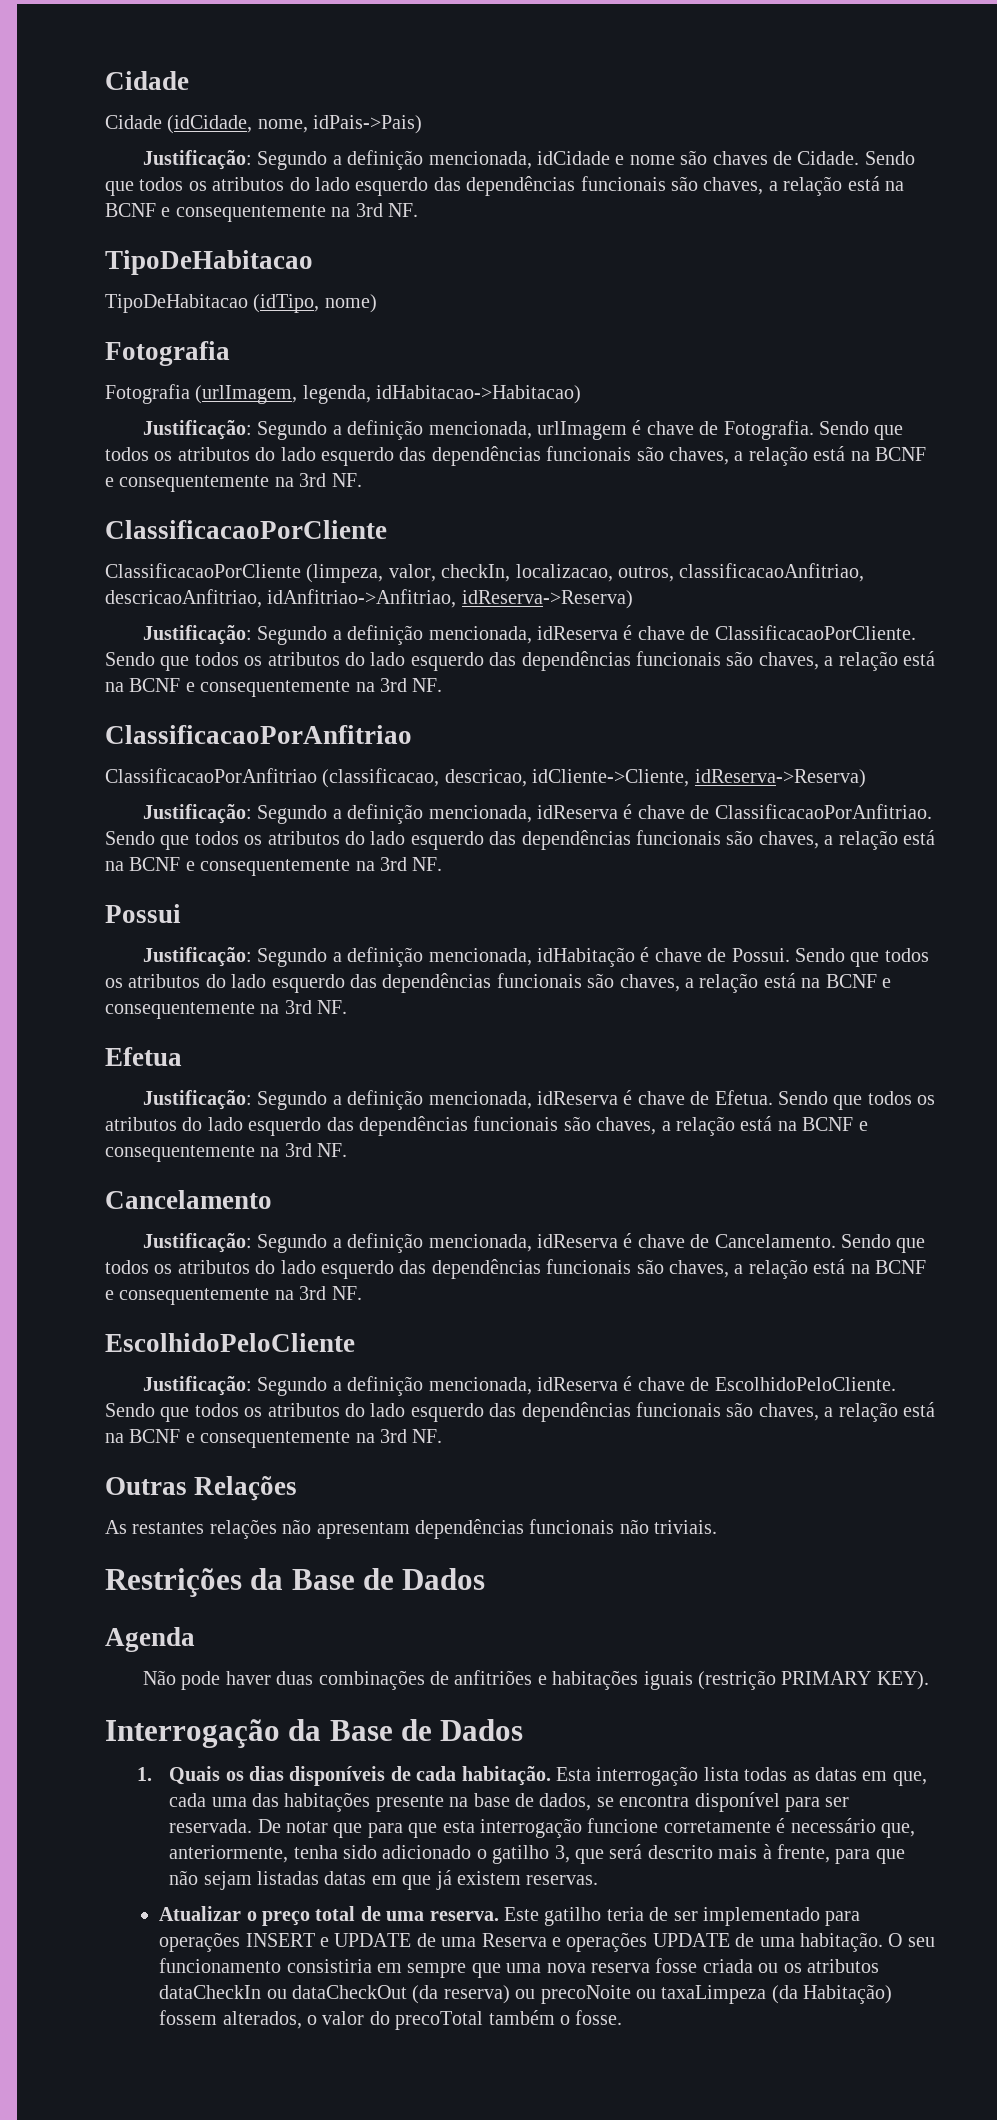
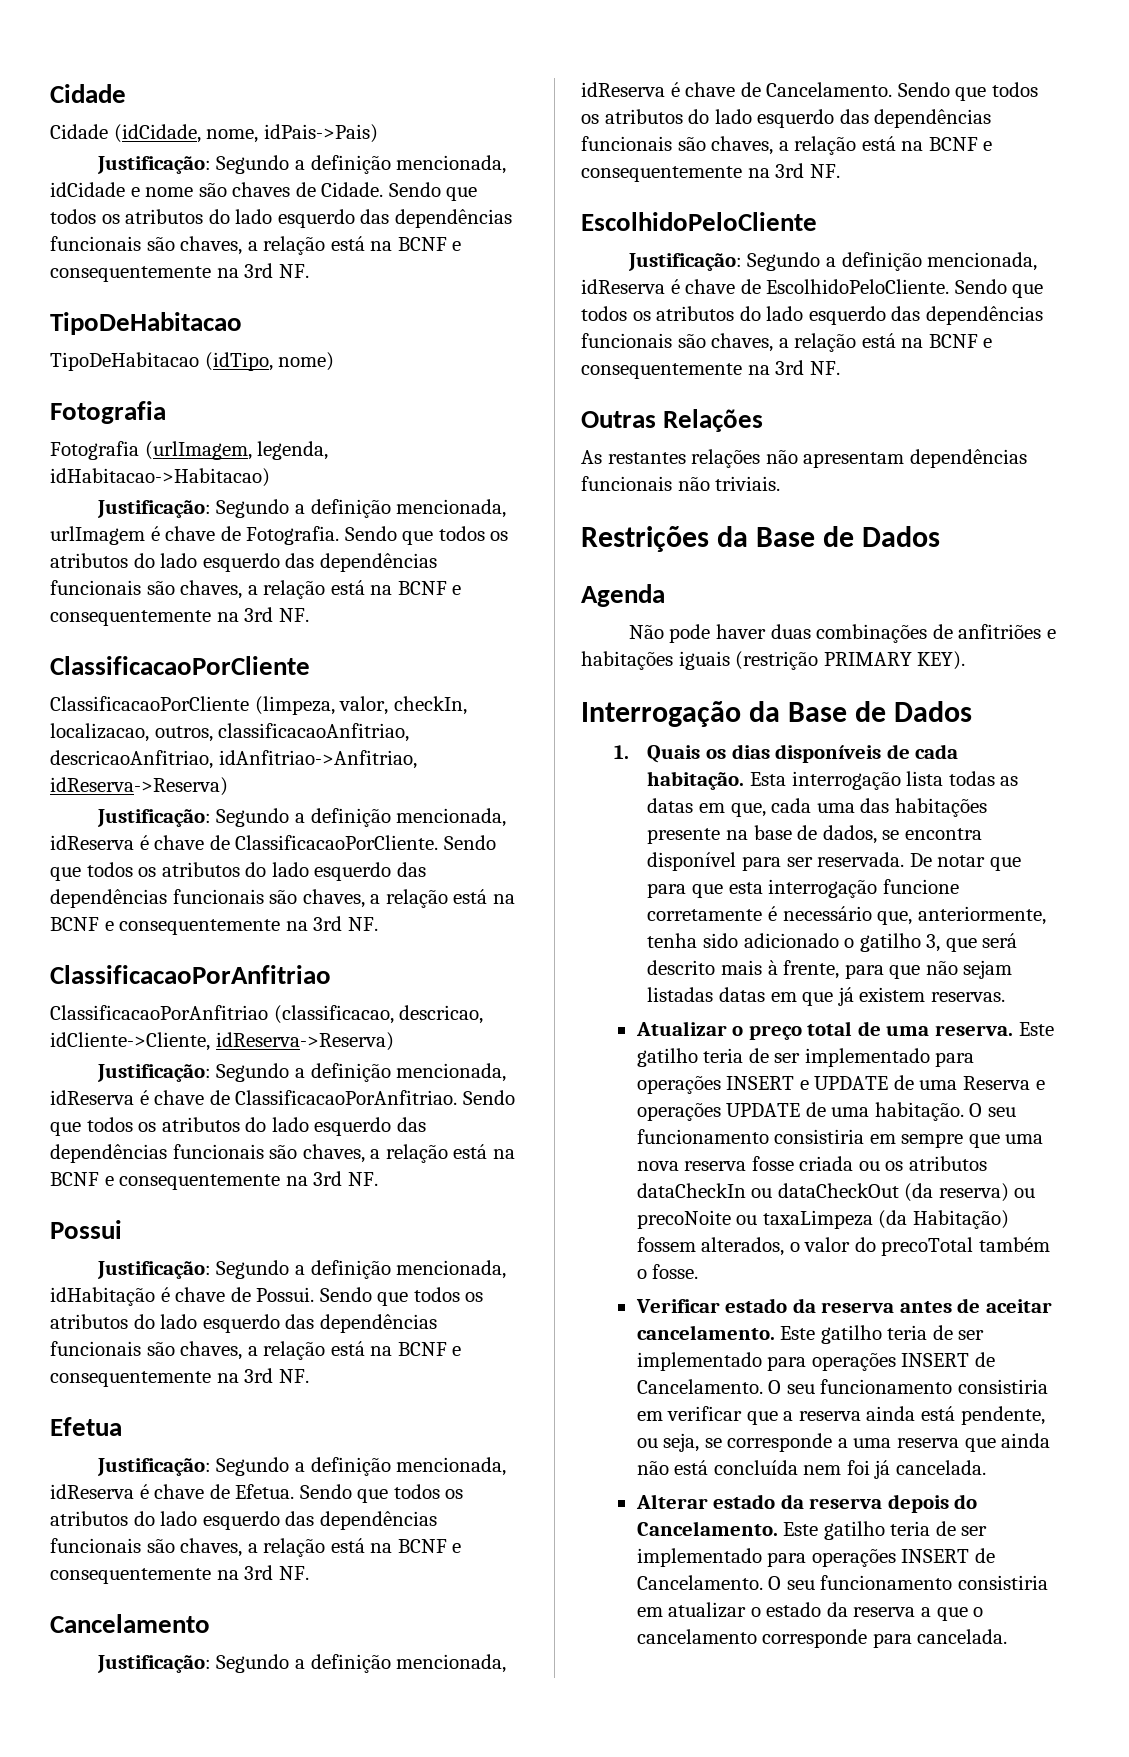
(623, 2017) none -> [635,1298,1053,1313] [636,1325,985,1344] [636,1352,995,1371] [636,1379,1048,1394] [636,1406,1045,1425] [636,1433,1051,1452] [636,1460,987,1479] [635,1494,978,1513] [636,1521,988,1540] [636,1548,995,1567] [636,1575,1048,1590] [636,1602,984,1621] [636,1629,1008,1648] // Verificar estado da reserva antes de aceitar cancelamento. Este gatilho teria de ser implementado para operações INSERT de Cancelamento. O seu funcionamento consistiria em verificar que a reserva ainda está pendente, ou seja, se corresponde a uma reserva que ainda não está concluída nem foi já cancelada. // Alterar estado da reserva depois do Cancelamento. Este gatilho teria de ser implementado para operações INSERT de Cancelamento. O seu funcionamento consistiria em atualizar o estado da reserva a que o cancelamento corresponde para cancelada.

